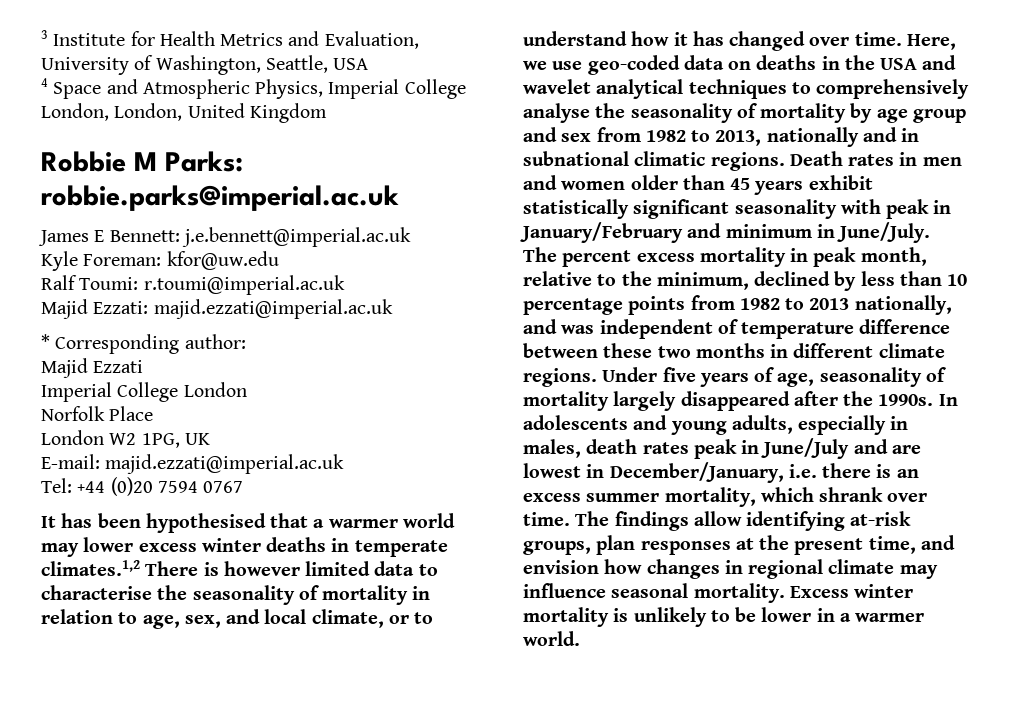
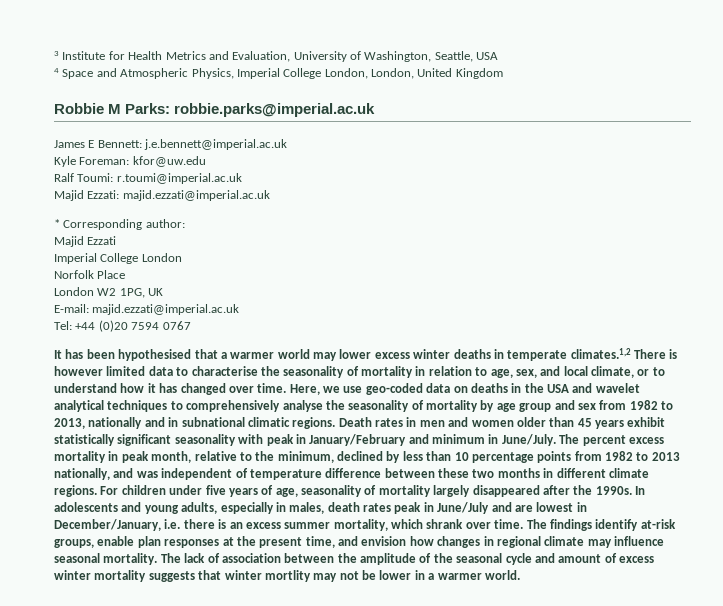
[602,367,658,382] Under -> [100,485,203,495] For children under
[693,511,846,531] allow identifying -> [595,519,639,531] identify
(591, 548) none -> [97,536,135,546] enable
[789,584,914,598] [523,607,730,627] Excess winter mortality is unlikely to -> [160,553,654,565] [54,570,359,582] The lack of association between the amplitude of the seasonal cycle and amount of excess winter mortality suggests that winter mortlity may not

